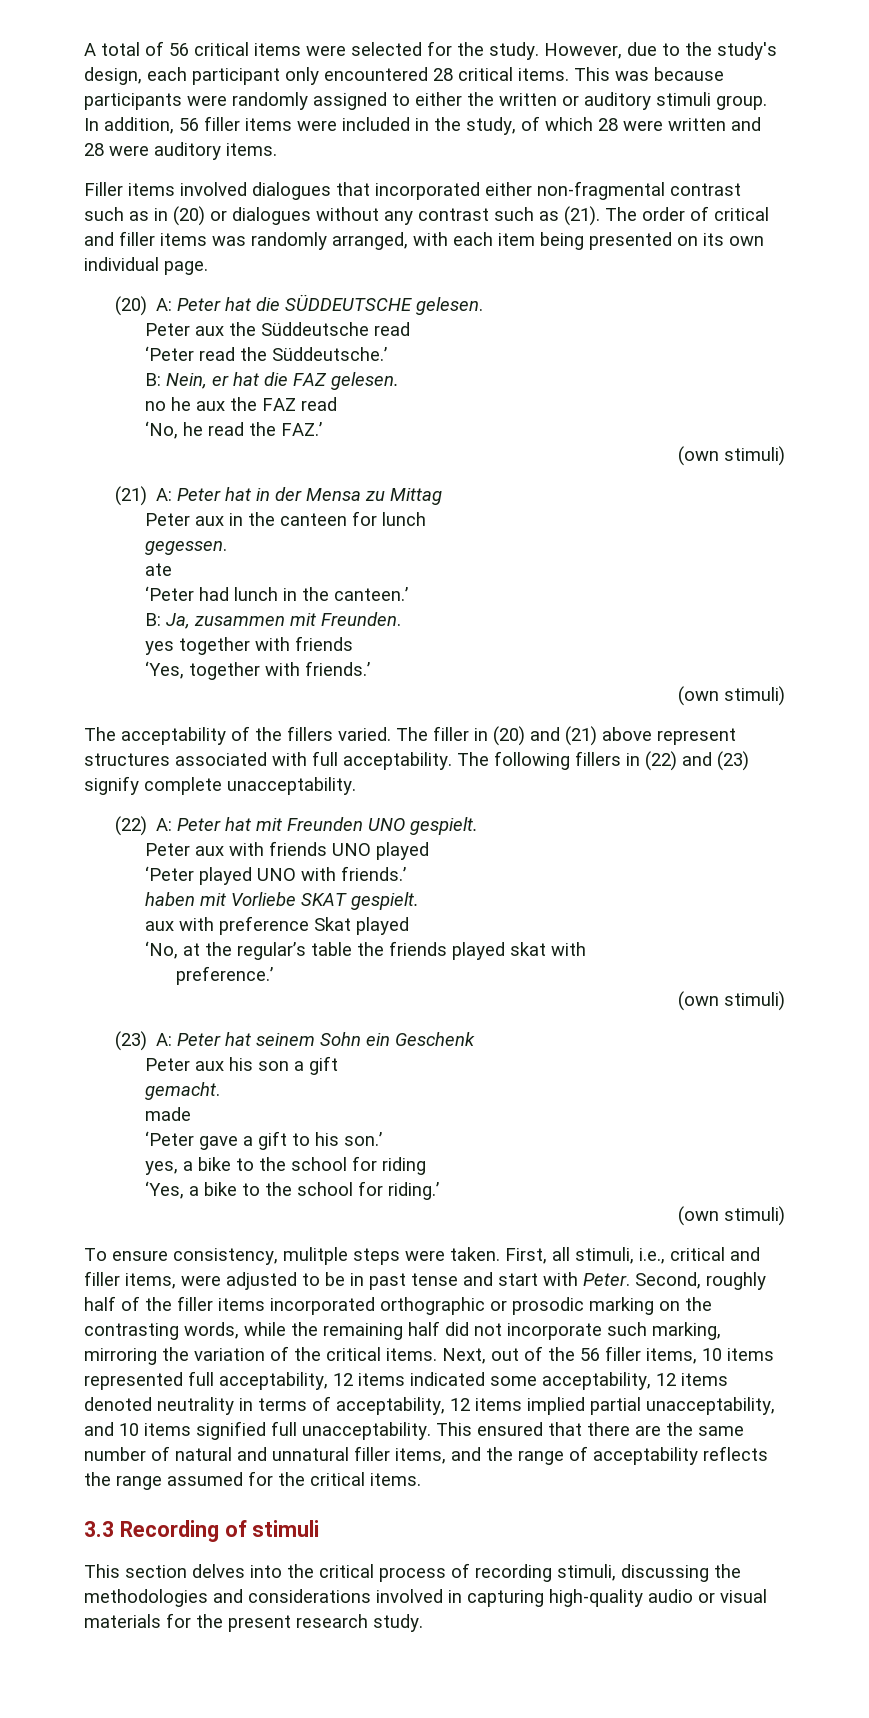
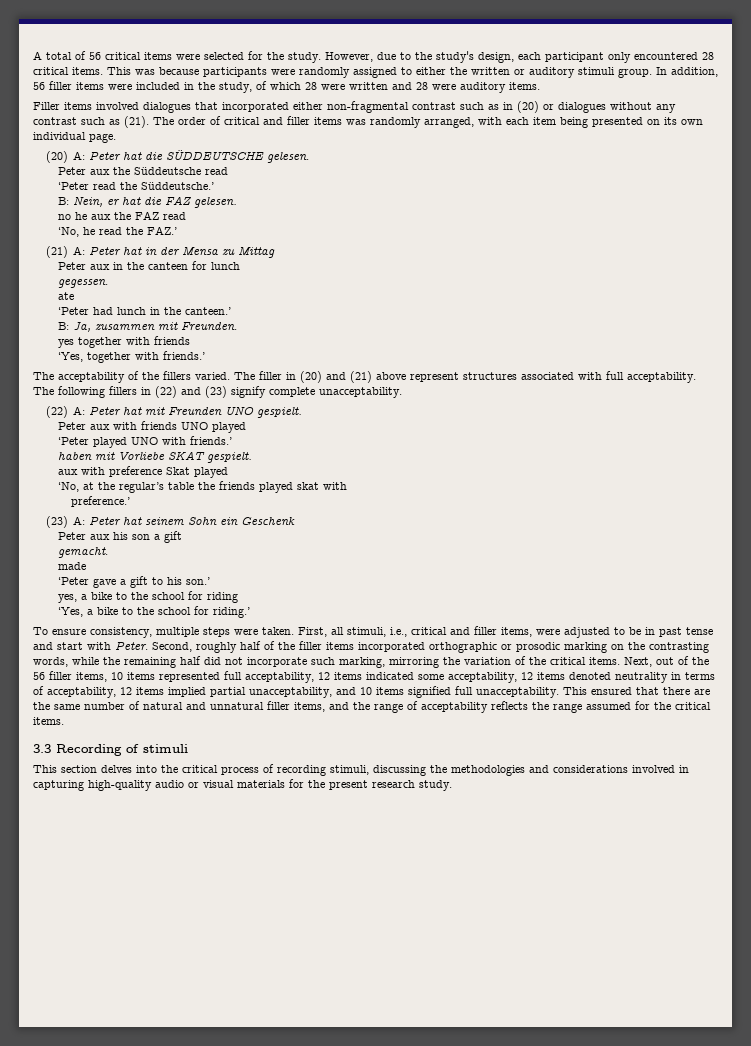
[678,446,785,466] // (own stimuli) -> (178, 230) none
[678,686,785,706] // (own stimuli) -> (206, 355) none
[678,991,785,1011] // (own stimuli) -> (131, 501) none
[678,1206,785,1226] // (own stimuli) -> (251, 612) none
[283,1247,348,1265] mulitple -> [156,627,199,637] multiple

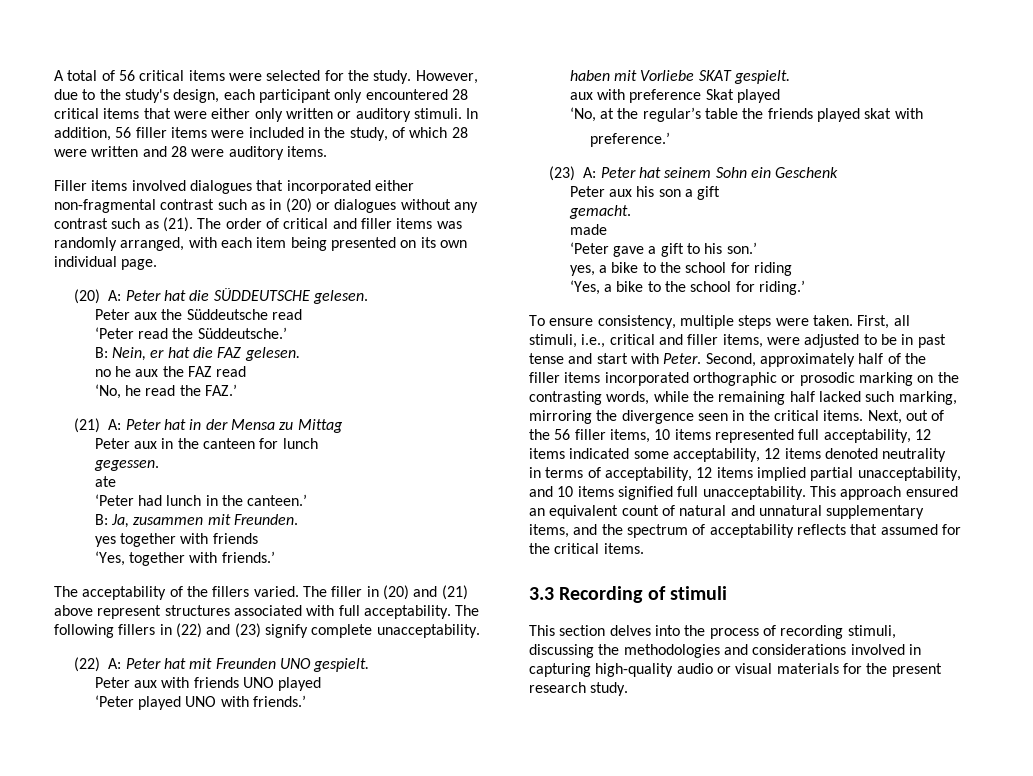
[72,67,467,78] items. This was because participants were randomly assigned to either the -> [103,108,283,122] items that were either only
[578,67,652,78] stimuli group. -> [413,108,462,119] stimuli.
[196,642,237,653] roughly -> [759,353,855,367] approximately
[204,657,307,667] did not incorporate -> [818,391,861,402] lacked
[464,656,526,665] variation of -> [621,410,745,424] divergence seen in
[591,687,710,695] [33,702,125,710] ensured that there are the same number -> [840,486,958,500] [529,505,659,519] approach ensured an equivalent count
[267,701,290,710] filler -> [826,505,925,519] supplementary
[374,703,403,713] range -> [626,524,688,538] spectrum
[532,702,582,713] the range -> [850,524,878,535] that
[182,765,218,773] critical -> (706, 630) none

